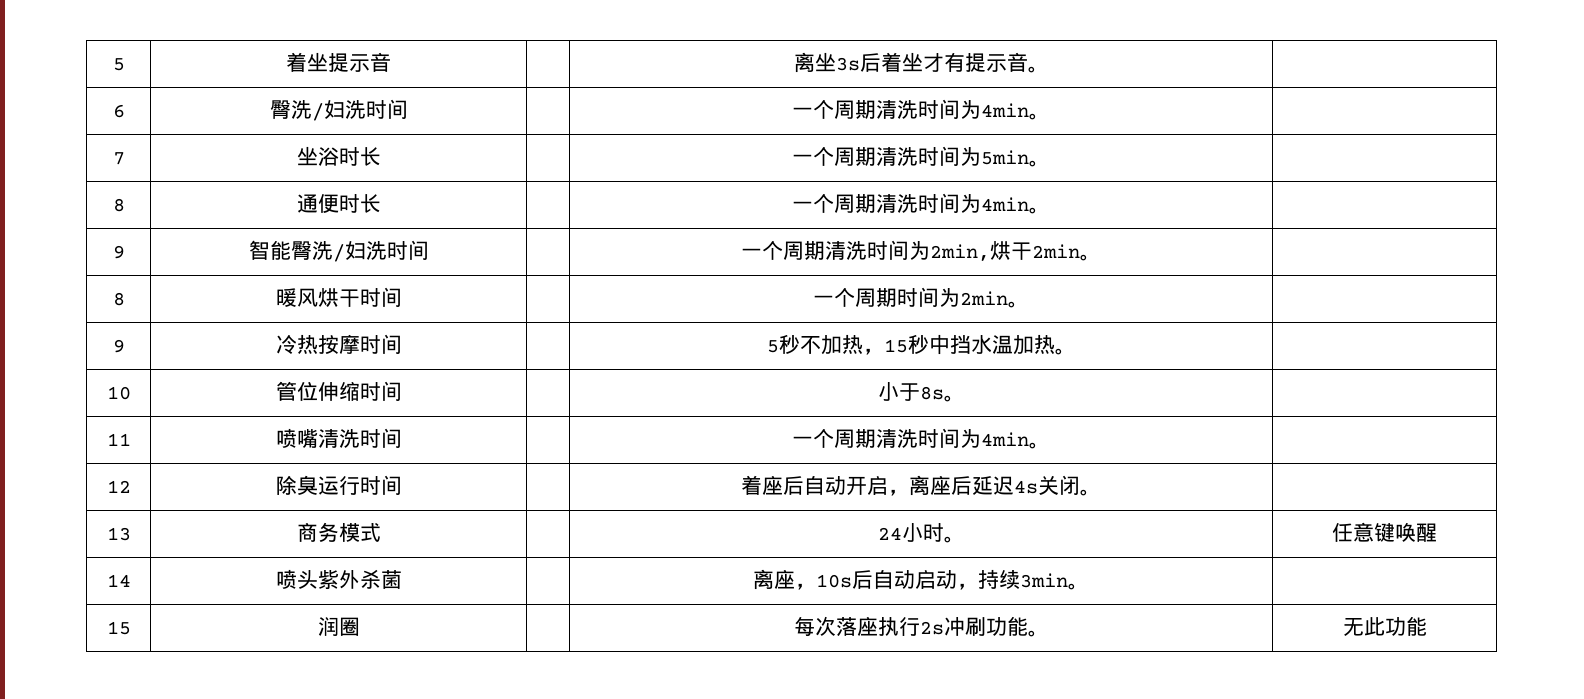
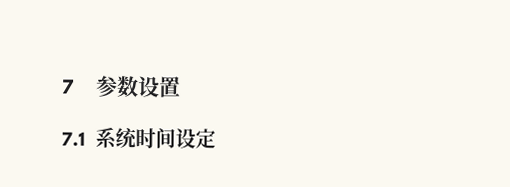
[112,58,125,71] [286,52,391,72] [793,52,1049,73] [112,104,125,118] [269,99,408,121] [792,99,1050,120] [112,152,125,165] [296,146,381,166] [792,146,1050,167] [112,198,125,212] [296,194,381,213] [792,193,1050,214] [112,245,125,259] [248,240,429,262] [741,240,1101,261] [112,292,125,306] [275,287,402,307] [813,287,1029,308] [112,339,125,353] [275,334,402,354] [766,334,1076,355] [106,386,131,400] [275,381,402,401] [877,382,965,402] [106,433,131,446] [275,428,402,448] [792,428,1050,449] [106,480,131,493] [275,475,402,495] [741,475,1101,496] [106,527,131,541] [296,522,381,542] [877,523,965,543] [1332,522,1437,542] [106,574,131,587] [275,569,402,590] [753,569,1089,590] [106,621,131,635] [317,617,360,636] [793,616,1049,637] [1342,616,1427,636] 5 | 着坐提示音 | | 离坐3s后着坐才有提示音。 | // 6 | 臀洗/妇洗时间 | | 一个周期清洗时间为4min。 | // 7 | 坐浴时长 | | 一个周期清洗时间为5min。 | // 8 | 通便时长 | | 一个周期清洗时间为4min。 | // 9 | 智能臀洗/妇洗时间 | | 一个周期清洗时间为2min,烘干2min。 | // 8 | 暖风烘干时间 | | 一个周期时间为2min。 | // 9 | 冷热按摩时间 | | 5秒不加热，15秒中挡水温加热。 | // 10 | 管位伸缩时间 | | 小于8s。 | // 11 | 喷嘴清洗时间 | | 一个周期清洗时间为4min。 | // 12 | 除臭运行时间 | | 着座后自动开启，离座后延迟4s关闭。 | // 13 | 商务模式 | | 24小时。 | 任意键唤醒 // 14 | 喷头紫外杀菌 | | 离座，10s后自动启动，持续3min。 | // 15 | 润圈 | | 每次落座执行2s冲刷功能。 | 无此功能 -> [61,75,182,98] [61,126,217,149] 7参数设置 // 7.1系统时间设定

